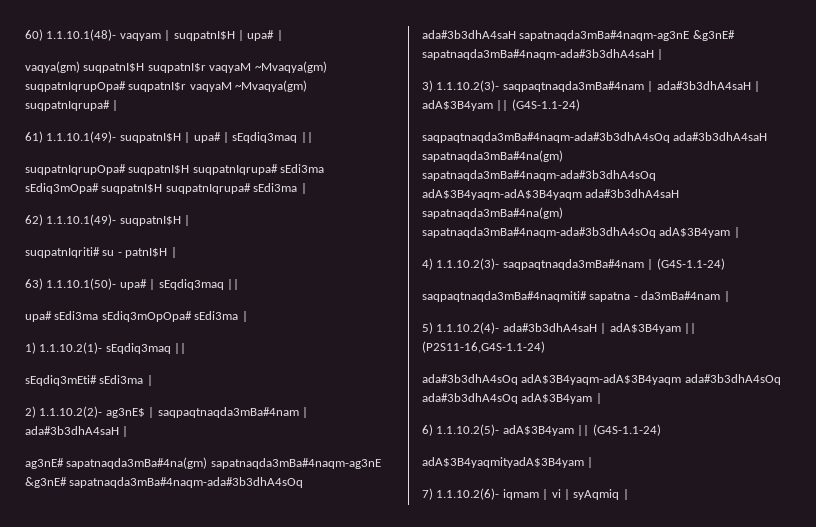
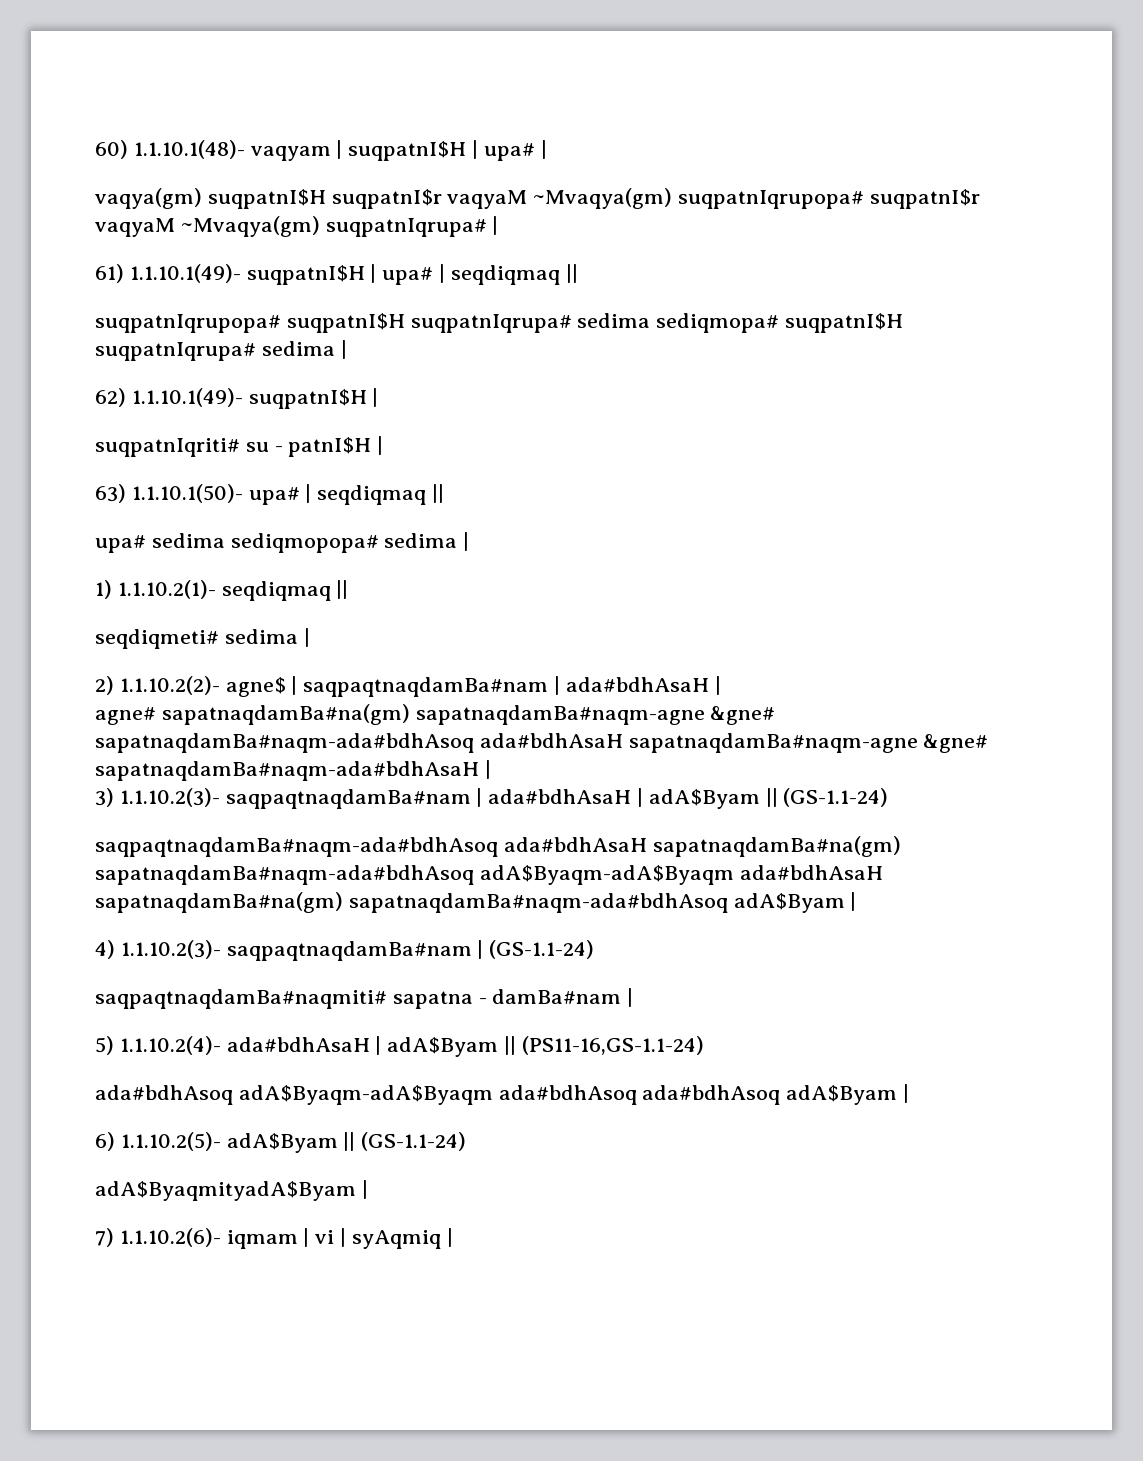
[25,81,126,92] suqpatnIqrupOpa# -> [678,190,865,209] suqpatnIqrupopa#
[232,132,313,143] [25,164,325,175] [25,183,298,194] sEqdiq3maq || // suqpatnIqrupOpa# suqpatnI$H suqpatnIqrupa# sEdi3ma sEdiq3mOpa# suqpatnI$H suqpatnIqrupa# sEdi3ma -> [450,264,578,285] [95,313,904,333] [95,341,335,361] seqdiqmaq || // suqpatnIqrupopa# suqpatnI$H suqpatnIqrupa# sedima sediqmopa# suqpatnI$H suqpatnIqrupa# sedima
[158,279,224,290] sEqdiq3maq -> [317,485,427,505] seqdiqmaq
[54,311,239,322] sEdi3ma sEdiq3mOpOpa# sEdi3ma -> [151,533,458,553] sedima sediqmopopa# sedima
[105,343,187,354] [25,375,144,386] sEqdiq3maq || // sEqdiq3mEti# sEdi3ma -> [221,580,349,601] [95,629,298,649] seqdiqmaq || // seqdiqmeti# sedima
[105,407,308,418] [25,426,129,437] [25,457,381,469] [25,477,304,488] [422,30,735,41] [422,49,664,60] [422,80,760,92] [422,99,580,111] [422,132,768,143] [422,150,563,162] [422,170,656,181] [422,189,680,200] [422,207,563,219] [422,227,731,238] ag3nE$ | saqpaqtnaqda3mBa#4nam | ada#3b3dhA4saH | // ag3nE# sapatnaqda3mBa#4na(gm) sapatnaqda3mBa#4naqm-ag3nE &g3nE# sapatnaqda3mBa#4naqm-ada#3b3dhA4sOq ada#3b3dhA4saH sapatnaqda3mBa#4naqm-ag3nE &g3nE# sapatnaqda3mBa#4naqm-ada#3b3dhA4saH | // 3) 1.1.10.2(3)- saqpaqtnaqda3mBa#4nam | ada#3b3dhA4saH | adA$3B4yam || (G4S-1.1-24) // saqpaqtnaqda3mBa#4naqm-ada#3b3dhA4sOq ada#3b3dhA4saH sapatnaqda3mBa#4na(gm) sapatnaqda3mBa#4naqm-ada#3b3dhA4sOq adA$3B4yaqm-adA$3B4yaqm ada#3b3dhA4saH sapatnaqda3mBa#4na(gm) sapatnaqda3mBa#4naqm-ada#3b3dhA4sOq adA$3B4yam -> [225,676,721,697] [95,704,776,725] [95,733,989,753] [95,760,491,781] [95,788,889,809] [95,836,901,857] [95,865,883,885] [95,892,845,913] agne$ | saqpaqtnaqdamBa#nam | ada#bdhAsaH | // agne# sapatnaqdamBa#na(gm) sapatnaqdamBa#naqm-agne &gne# sapatnaqdamBa#naqm-ada#bdhAsoq ada#bdhAsaH sapatnaqdamBa#naqm-agne &gne# sapatnaqdamBa#naqm-ada#bdhAsaH | // 3) 1.1.10.2(3)- saqpaqtnaqdamBa#nam | ada#bdhAsaH | adA$Byam || (GS-1.1-24) // saqpaqtnaqdamBa#naqm-ada#bdhAsoq ada#bdhAsaH sapatnaqdamBa#na(gm) sapatnaqdamBa#naqm-ada#bdhAsoq adA$Byaqm-adA$Byaqm ada#bdhAsaH sapatnaqdamBa#na(gm) sapatnaqdamBa#naqm-ada#bdhAsoq adA$Byam
[502,258,725,270] [422,291,587,302] saqpaqtnaqda3mBa#4nam | (G4S-1.1-24) // saqpaqtnaqda3mBa#4naqmiti# -> [226,940,595,961] [95,989,387,1009] saqpaqtnaqdamBa#nam | (GS-1.1-24) // saqpaqtnaqdamBa#naqmiti#
[641,291,721,300] da3mBa#4nam -> [492,989,622,1004] damBa#nam
[502,323,696,334] [422,341,545,353] [422,374,781,385] [422,393,593,404] ada#3b3dhA4saH | adA$3B4yam || (P2S11-16,G4S-1.1-24) // ada#3b3dhA4sOq adA$3B4yaqm-adA$3B4yaqm ada#3b3dhA4sOq ada#3b3dhA4sOq adA$3B4yam -> [226,1036,704,1057] [95,1085,898,1105] ada#bdhAsaH | adA$Byam || (PS11-16,GS-1.1-24) // ada#bdhAsoq adA$Byaqm-adA$Byaqm ada#bdhAsoq ada#bdhAsoq adA$Byam
[502,424,661,436] [422,457,584,468] adA$3B4yam || (G4S-1.1-24) // adA$3B4yaqmityadA$3B4yam -> [226,1132,467,1153] [95,1181,356,1201] adA$Byam || (GS-1.1-24) // adA$ByaqmityadA$Byam

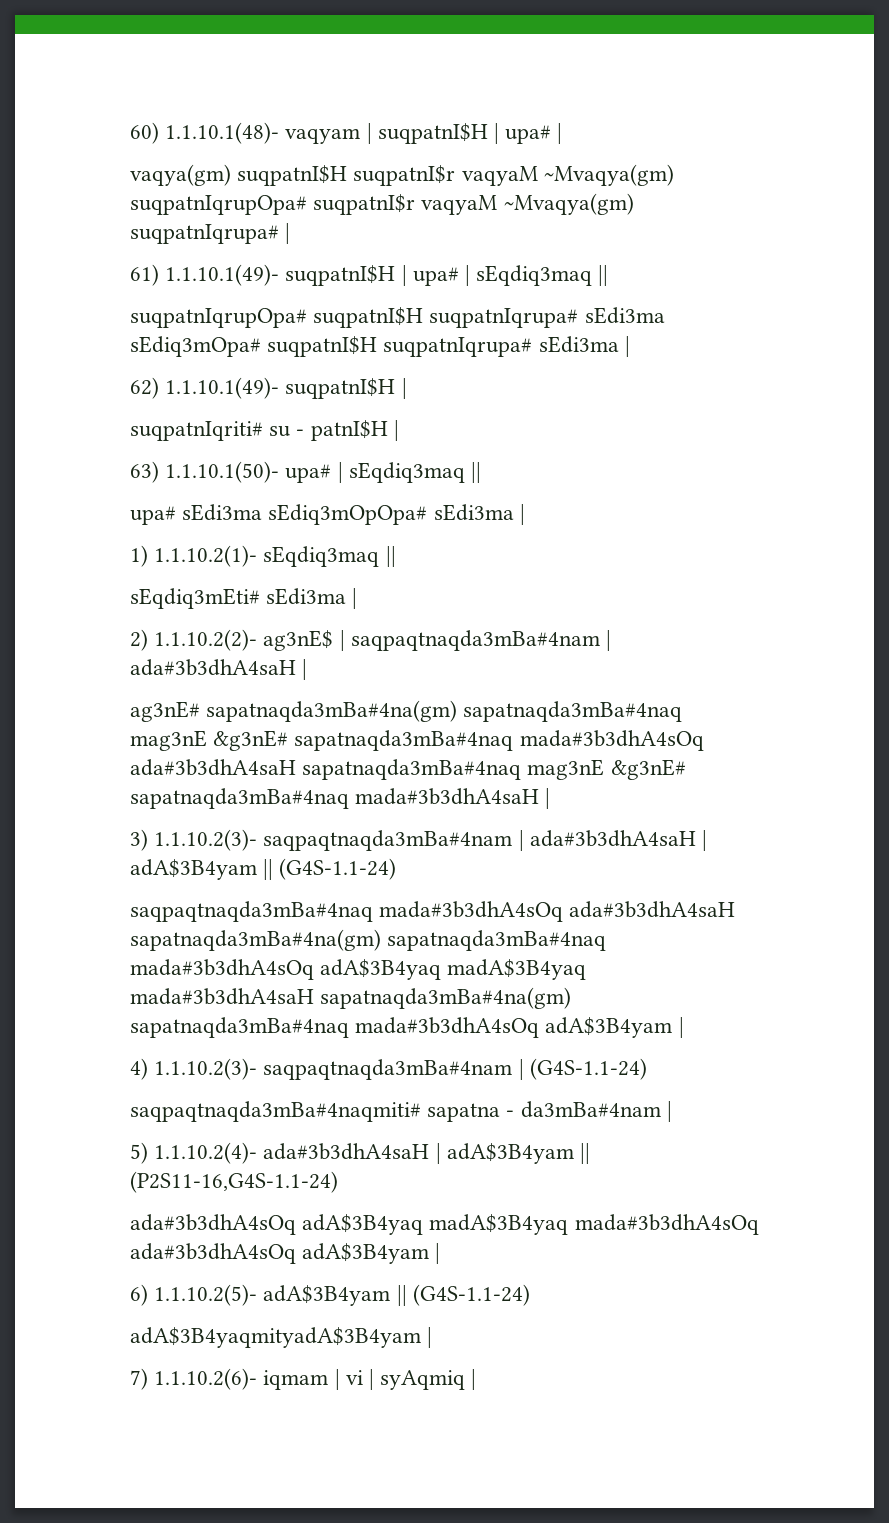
[678,190,865,209] suqpatnIqrupopa# -> [130,195,307,215] suqpatnIqrupOpa#
[450,264,578,285] [95,313,904,333] [95,341,335,361] seqdiqmaq || // suqpatnIqrupopa# suqpatnI$H suqpatnIqrupa# sedima sediqmopa# suqpatnI$H suqpatnIqrupa# sedima -> [476,265,609,286] [130,307,665,328] [130,336,619,357] sEqdiq3maq || // suqpatnIqrupOpa# suqpatnI$H suqpatnIqrupa# sEdi3ma sEdiq3mOpa# suqpatnI$H suqpatnIqrupa# sEdi3ma
[317,485,427,505] seqdiqmaq -> [348,462,465,483] sEqdiq3maq
[151,533,458,553] sedima sediqmopopa# sedima -> [182,504,514,525] sEdi3ma sEdiq3mOpOpa# sEdi3ma
[221,580,349,601] [95,629,298,649] seqdiqmaq || // seqdiqmeti# sedima -> [263,546,396,567] [130,588,347,609] sEqdiq3maq || // sEqdiq3mEti# sEdi3ma
[225,676,721,697] [95,704,776,725] [95,733,989,753] [95,760,491,781] [95,788,889,809] [95,836,901,857] [95,865,883,885] [95,892,845,913] agne$ | saqpaqtnaqdamBa#nam | ada#bdhAsaH | // agne# sapatnaqdamBa#na(gm) sapatnaqdamBa#naqm-agne &gne# sapatnaqdamBa#naqm-ada#bdhAsoq ada#bdhAsaH sapatnaqdamBa#naqm-agne &gne# sapatnaqdamBa#naqm-ada#bdhAsaH | // 3) 1.1.10.2(3)- saqpaqtnaqdamBa#nam | ada#bdhAsaH | adA$Byam || (GS-1.1-24) // saqpaqtnaqdamBa#naqm-ada#bdhAsoq ada#bdhAsaH sapatnaqdamBa#na(gm) sapatnaqdamBa#naqm-ada#bdhAsoq adA$Byaqm-adA$Byaqm ada#bdhAsaH sapatnaqdamBa#na(gm) sapatnaqdamBa#naqm-ada#bdhAsoq adA$Byam -> [263,630,612,651] [130,659,308,680] [130,700,683,722] [130,730,704,751] [130,759,686,780] [130,788,551,809] [130,829,708,851] [130,858,397,880] [130,901,736,922] [130,929,607,951] [130,959,587,980] [130,987,572,1009] [130,1017,673,1038] ag3nE$ | saqpaqtnaqda3mBa#4nam | ada#3b3dhA4saH | // ag3nE# sapatnaqda3mBa#4na(gm) sapatnaqda3mBa#4naq mag3nE &g3nE# sapatnaqda3mBa#4naq mada#3b3dhA4sOq ada#3b3dhA4saH sapatnaqda3mBa#4naq mag3nE &g3nE# sapatnaqda3mBa#4naq mada#3b3dhA4saH | // 3) 1.1.10.2(3)- saqpaqtnaqda3mBa#4nam | ada#3b3dhA4saH | adA$3B4yam || (G4S-1.1-24) // saqpaqtnaqda3mBa#4naq mada#3b3dhA4sOq ada#3b3dhA4saH sapatnaqda3mBa#4na(gm) sapatnaqda3mBa#4naq mada#3b3dhA4sOq adA$3B4yaq madA$3B4yaq mada#3b3dhA4saH sapatnaqda3mBa#4na(gm) sapatnaqda3mBa#4naq mada#3b3dhA4sOq adA$3B4yam
[226,940,595,961] [95,989,387,1009] saqpaqtnaqdamBa#nam | (GS-1.1-24) // saqpaqtnaqdamBa#naqmiti# -> [263,1058,647,1080] [130,1101,421,1122] saqpaqtnaqda3mBa#4nam | (G4S-1.1-24) // saqpaqtnaqda3mBa#4naqmiti#
[492,989,622,1004] damBa#nam -> [520,1101,661,1118] da3mBa#4nam
[226,1036,704,1057] [95,1085,898,1105] ada#bdhAsaH | adA$Byam || (PS11-16,GS-1.1-24) // ada#bdhAsoq adA$Byaqm-adA$Byaqm ada#bdhAsoq ada#bdhAsoq adA$Byam -> [263,1143,591,1164] [130,1171,338,1193] [130,1214,759,1235] [130,1243,430,1264] ada#3b3dhA4saH | adA$3B4yam || (P2S11-16,G4S-1.1-24) // ada#3b3dhA4sOq adA$3B4yaq madA$3B4yaq mada#3b3dhA4sOq ada#3b3dhA4sOq adA$3B4yam
[226,1132,467,1153] [95,1181,356,1201] adA$Byam || (GS-1.1-24) // adA$ByaqmityadA$Byam -> [263,1284,530,1306] [130,1327,421,1348] adA$3B4yam || (G4S-1.1-24) // adA$3B4yaqmityadA$3B4yam

